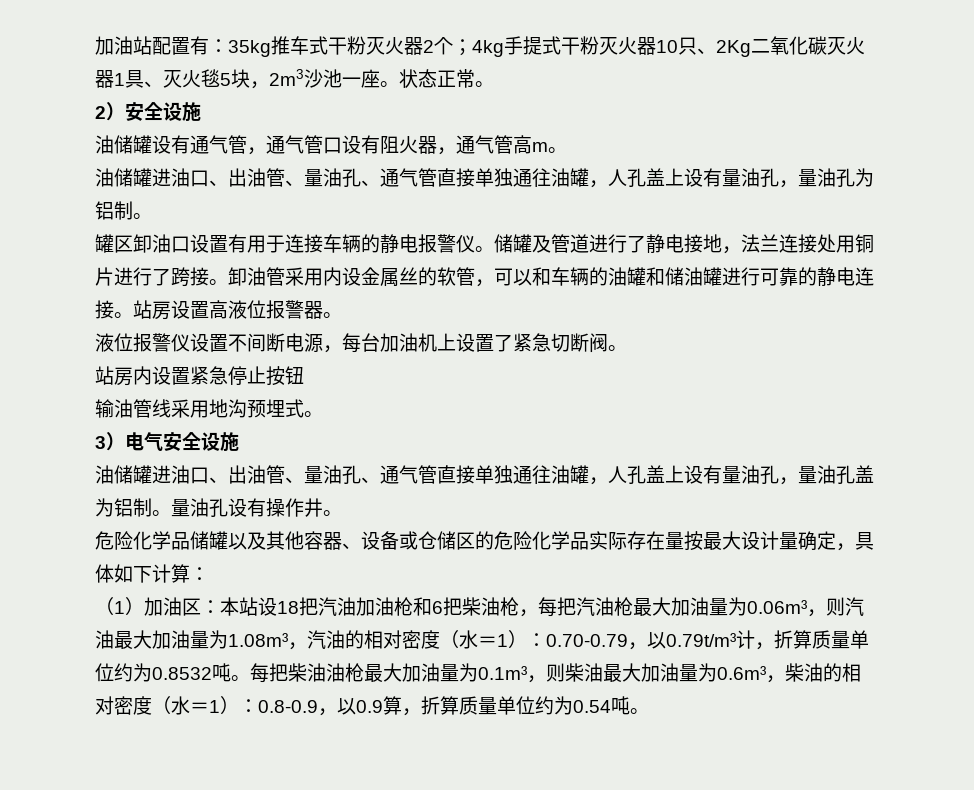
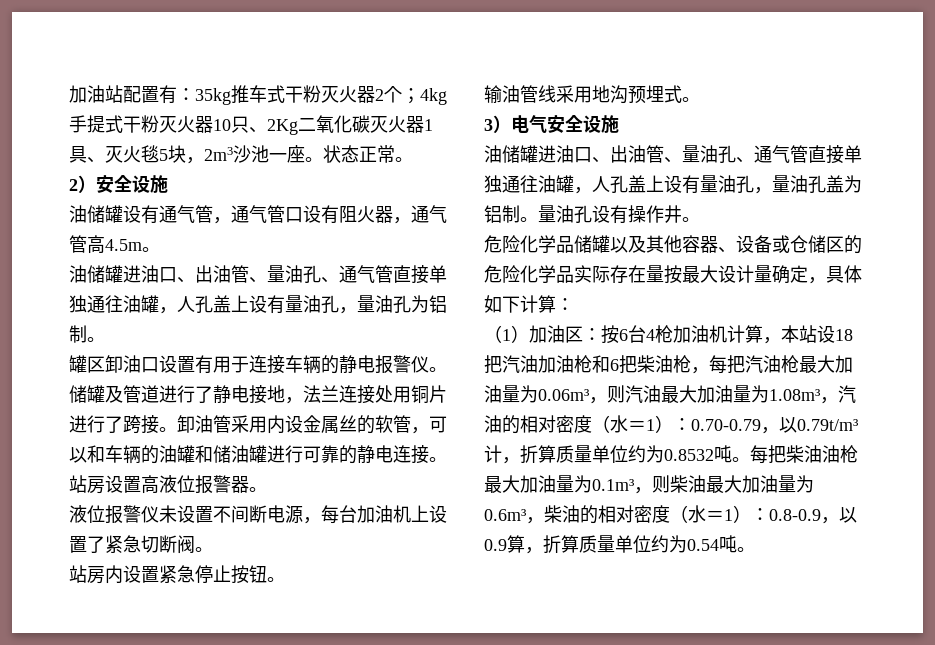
[532,142,548,152] m -> [105,239,142,251] 4.5m
(190, 343) none -> [159,505,177,523] 未
(304, 375) none -> [267,577,285,582] 。
(220, 607) none -> [601,325,781,344] 按6台4枪加油机计算，

